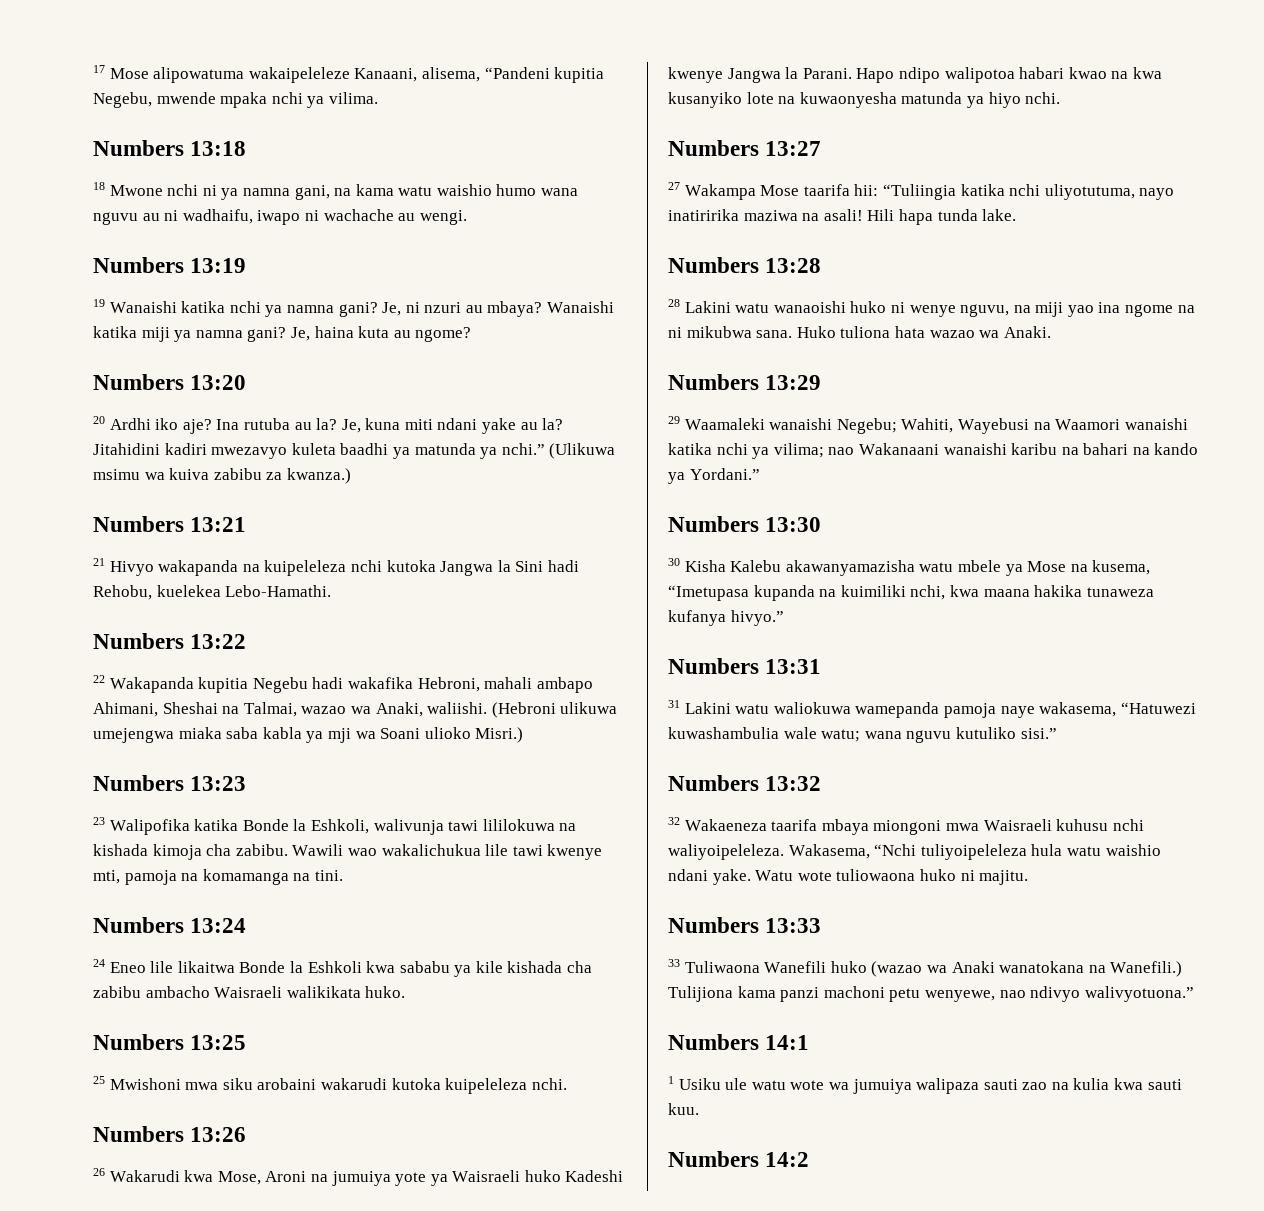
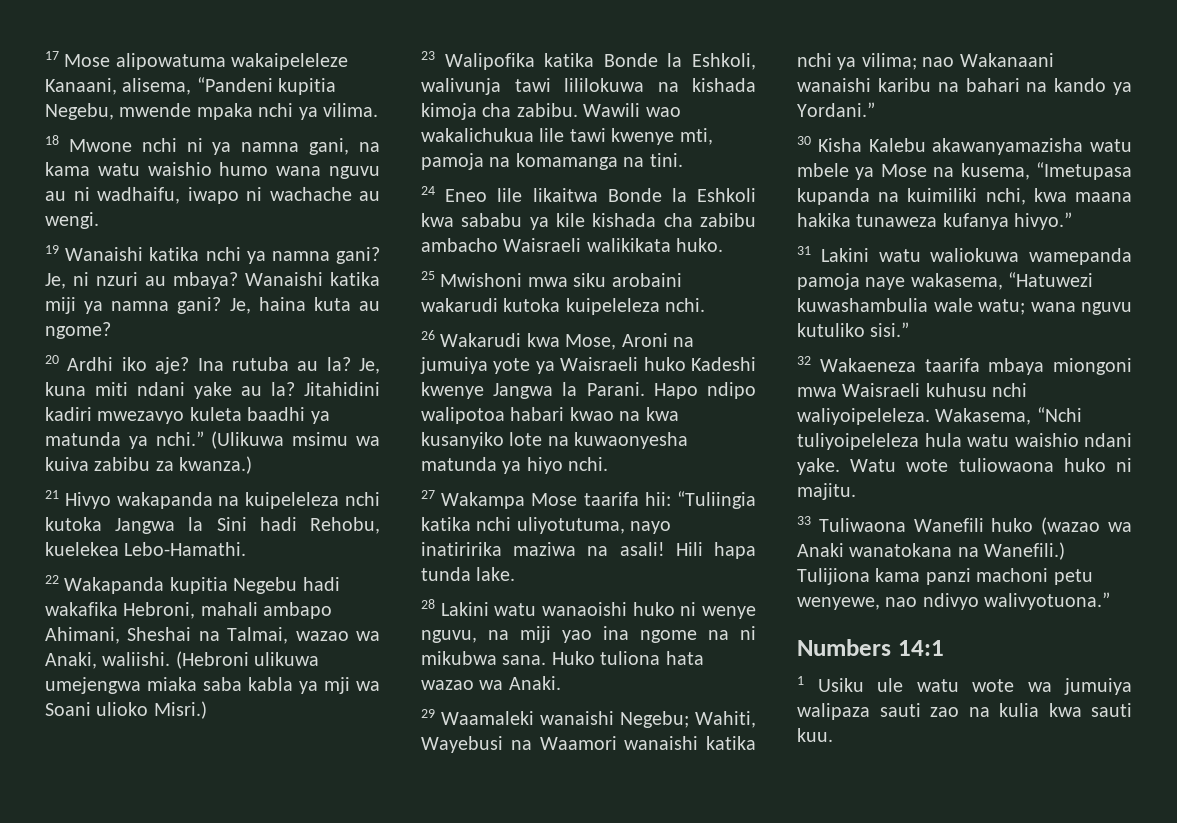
[93,140,247,156] // Numbers 13:18 -> (378, 110) none
[93,257,247,273] // Numbers 13:19 -> (99, 220) none
[93,374,247,390] // Numbers 13:20 -> (111, 330) none
[93,516,247,532] // Numbers 13:21 -> (253, 465) none
[93,633,247,649] // Numbers 13:22 -> (247, 549) none
[93,775,247,791] // Numbers 13:23 -> (207, 710) none
[93,917,247,933] // Numbers 13:24 -> (683, 160) none
[93,1034,247,1050] // Numbers 13:25 -> (724, 245) none
[93,1126,247,1142] // Numbers 13:26 -> (706, 305) none
[668,140,822,156] // Numbers 13:27 -> (609, 464) none
[668,257,822,273] // Numbers 13:28 -> (516, 574) none
[668,374,822,390] // Numbers 13:29 -> (561, 683) none
[668,516,822,532] // Numbers 13:30 -> (875, 109) none
[668,658,822,674] // Numbers 13:31 -> (1073, 221) none
[668,775,822,791] // Numbers 13:32 -> (910, 329) none
[668,917,822,933] // Numbers 13:33 -> (856, 491) none
[668,1151,810,1167] // Numbers 14:2 -> (833, 735) none

